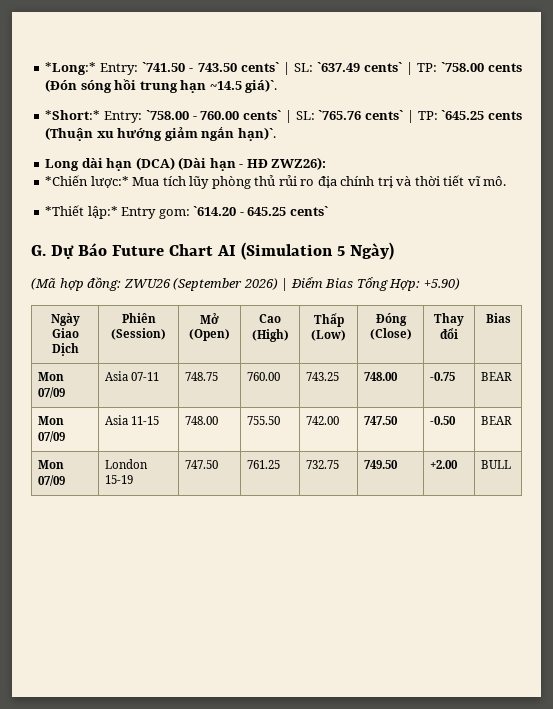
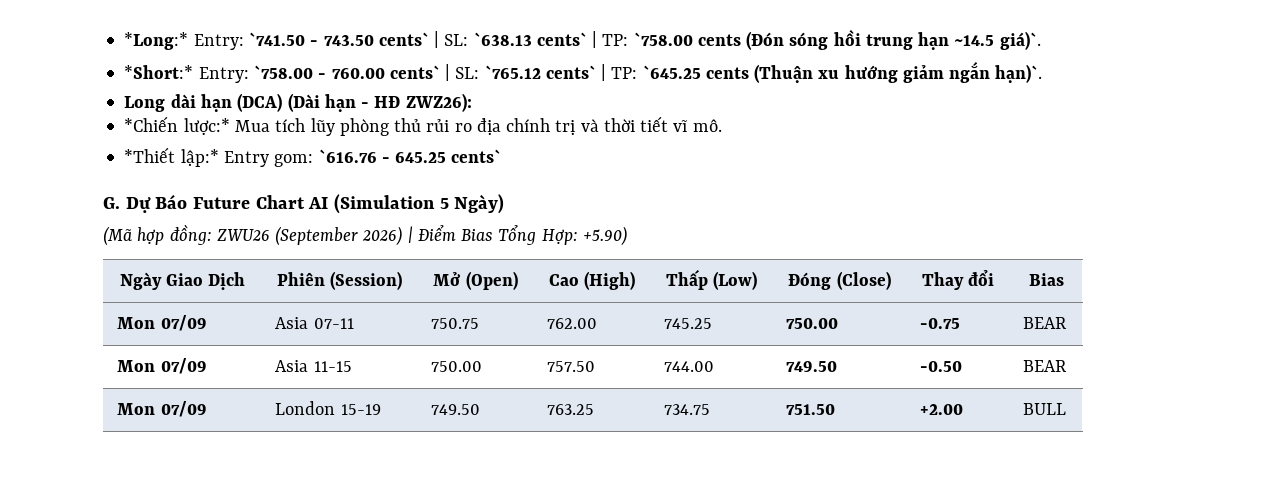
[316,62,360,72] `637.49 -> [473,32,532,46] `638.13
[318,110,362,120] `765.76 -> [484,65,541,79] `765.12
[193,206,237,216] `614.20 -> [318,149,377,163] `616.76
[185,372,219,381] [247,372,281,381] [306,372,340,381] [364,372,399,381] 748.75 | 760.00 | 743.25 | 748.00 -> [431,318,480,329] [547,318,598,329] [664,318,713,329] [786,318,839,329] 750.75 | 762.00 | 745.25 | 750.00
[185,416,219,425] [247,416,281,425] [306,416,340,425] [364,416,399,425] 748.00 | 755.50 | 742.00 | 747.50 -> [431,361,483,372] [547,361,596,372] [664,361,715,372] [786,361,838,372] 750.00 | 757.50 | 744.00 | 749.50
[185,460,219,469] [247,460,281,469] [306,460,340,469] [364,460,399,469] 747.50 | 761.25 | 732.75 | 749.50 -> [431,404,481,415] [547,404,595,415] [664,404,711,415] [786,404,836,415] 749.50 | 763.25 | 734.75 | 751.50

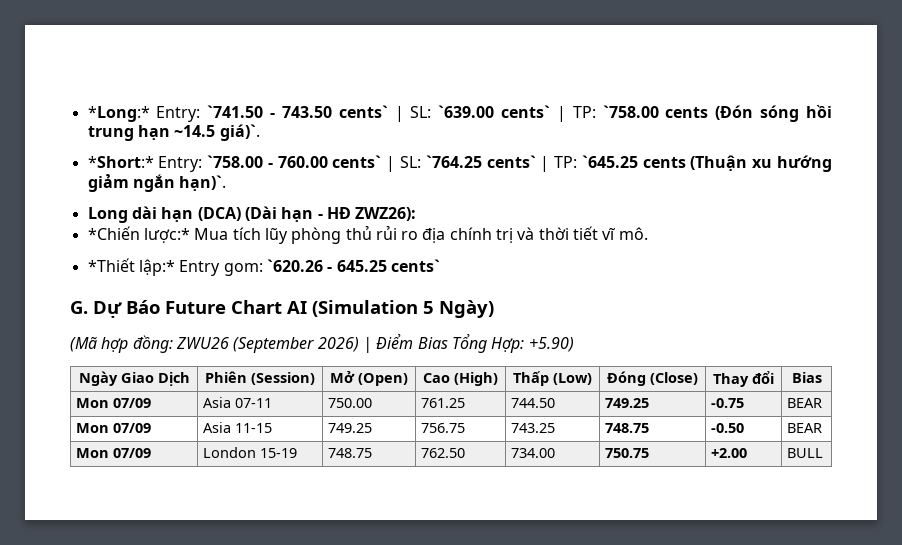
[473,32,532,46] `638.13 -> [438,105,495,118] `639.00
[484,65,541,79] `765.12 -> [425,155,482,168] `764.25
[318,149,377,163] `616.76 -> [266,259,323,272] `620.26
[431,318,480,329] [547,318,598,329] [664,318,713,329] [786,318,839,329] 750.75 | 762.00 | 745.25 | 750.00 -> [328,398,373,408] [421,398,466,408] [511,398,556,408] [605,398,650,408] 750.00 | 761.25 | 744.50 | 749.25
[431,361,483,372] [547,361,596,372] [664,361,715,372] [786,361,838,372] 750.00 | 757.50 | 744.00 | 749.50 -> [328,423,373,433] [421,423,466,433] [511,423,556,433] [605,423,650,433] 749.25 | 756.75 | 743.25 | 748.75
[431,404,481,415] [547,404,595,415] [664,404,711,415] [786,404,836,415] 749.50 | 763.25 | 734.75 | 751.50 -> [328,448,373,458] [421,448,466,458] [511,448,556,458] [605,448,650,458] 748.75 | 762.50 | 734.00 | 750.75

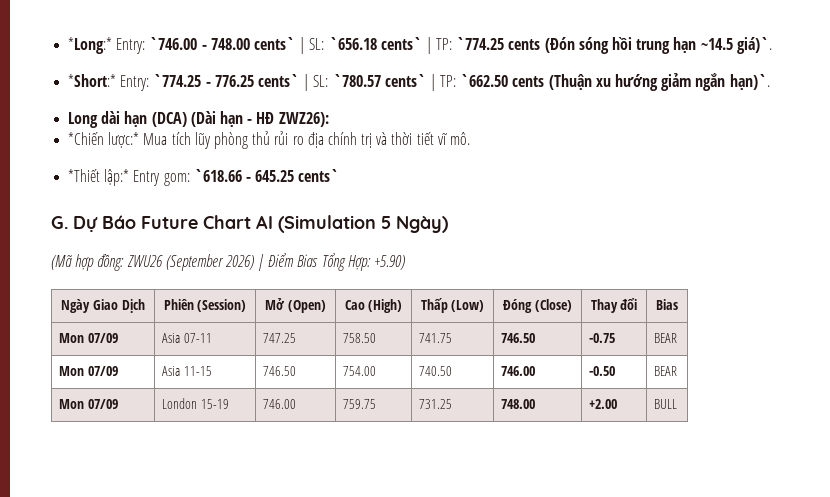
[207,105,659,122] `741.50 - 743.50 cents` | SL: `639.00 cents` | TP: `758.00 -> [149,37,505,54] `746.00 - 748.00 cents` | SL: `656.18 cents` | TP: `774.25
[207,155,638,172] `758.00 - 760.00 cents` | SL: `764.25 cents` | TP: `645.25 -> [153,74,509,91] `774.25 - 776.25 cents` | SL: `780.57 cents` | TP: `662.50
[266,259,323,272] `620.26 -> [193,169,242,182] `618.66
[328,398,373,408] [421,398,466,408] [511,398,556,408] [605,398,650,408] 750.00 | 761.25 | 744.50 | 749.25 -> [263,333,297,343] [343,333,377,343] [419,333,453,343] [501,333,536,343] 747.25 | 758.50 | 741.75 | 746.50
[328,423,373,433] [421,423,466,433] [511,423,556,433] [605,423,650,433] 749.25 | 756.75 | 743.25 | 748.75 -> [263,366,297,376] [343,366,377,376] [419,366,453,376] [501,366,536,376] 746.50 | 754.00 | 740.50 | 746.00
[328,448,373,458] [421,448,466,458] [511,448,556,458] [605,448,650,458] 748.75 | 762.50 | 734.00 | 750.75 -> [263,399,297,409] [343,399,377,409] [419,399,453,409] [501,399,536,409] 746.00 | 759.75 | 731.25 | 748.00

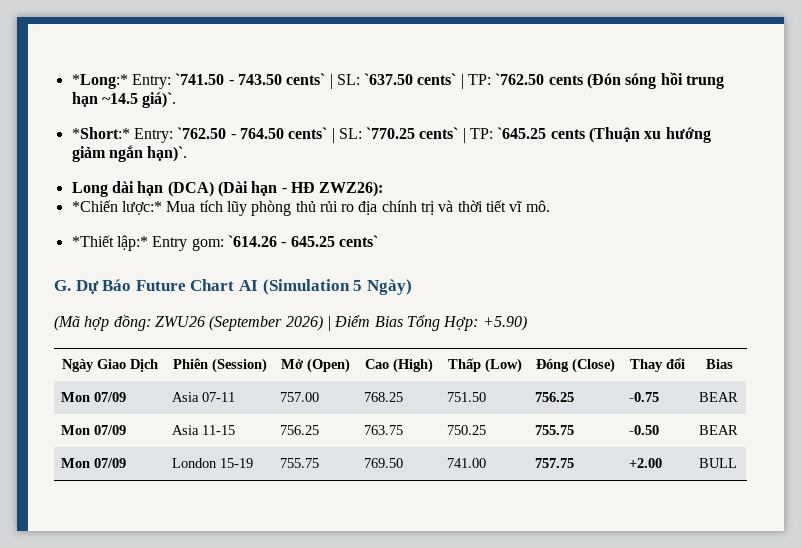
[149,37,505,54] `746.00 - 748.00 cents` | SL: `656.18 cents` | TP: `774.25 -> [175,73,545,89] `741.50 - 743.50 cents` | SL: `637.50 cents` | TP: `762.50
[153,74,509,91] `774.25 - 776.25 cents` | SL: `780.57 cents` | TP: `662.50 -> [177,127,547,143] `762.50 - 764.50 cents` | SL: `770.25 cents` | TP: `645.25
[193,169,242,182] `618.66 -> [227,235,277,247] `614.26
[263,333,297,343] [343,333,377,343] [419,333,453,343] [501,333,536,343] 747.25 | 758.50 | 741.75 | 746.50 -> [279,392,319,402] [363,392,403,402] [446,392,486,402] [534,392,574,402] 757.00 | 768.25 | 751.50 | 756.25
[263,366,297,376] [343,366,377,376] [419,366,453,376] [501,366,536,376] 746.50 | 754.00 | 740.50 | 746.00 -> [279,425,319,435] [363,425,403,435] [446,425,486,435] [534,425,574,435] 756.25 | 763.75 | 750.25 | 755.75
[263,399,297,409] [343,399,377,409] [419,399,453,409] [501,399,536,409] 746.00 | 759.75 | 731.25 | 748.00 -> [279,458,319,468] [363,458,403,468] [446,458,486,468] [534,458,574,468] 755.75 | 769.50 | 741.00 | 757.75

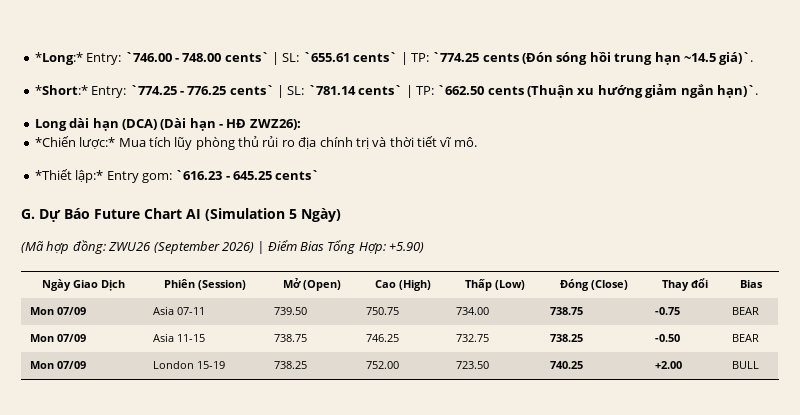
[175,73,545,89] `741.50 - 743.50 cents` | SL: `637.50 cents` | TP: `762.50 -> [124,52,480,65] `746.00 - 748.00 cents` | SL: `655.61 cents` | TP: `774.25
[177,127,547,143] `762.50 - 764.50 cents` | SL: `770.25 cents` | TP: `645.25 -> [129,85,485,98] `774.25 - 776.25 cents` | SL: `781.14 cents` | TP: `662.50
[227,235,277,247] `614.26 -> [175,170,223,180] `616.23
[279,392,319,402] [363,392,403,402] [446,392,486,402] [534,392,574,402] 757.00 | 768.25 | 751.50 | 756.25 -> [273,307,307,315] [365,307,399,315] [455,307,489,315] [549,307,583,315] 739.50 | 750.75 | 734.00 | 738.75
[279,425,319,435] [363,425,403,435] [446,425,486,435] [534,425,574,435] 756.25 | 763.75 | 750.25 | 755.75 -> [273,334,307,342] [365,334,399,342] [455,334,489,342] [549,334,583,342] 738.75 | 746.25 | 732.75 | 738.25
[279,458,319,468] [363,458,403,468] [446,458,486,468] [534,458,574,468] 755.75 | 769.50 | 741.00 | 757.75 -> [273,361,307,369] [365,361,399,369] [455,361,489,369] [549,361,583,369] 738.25 | 752.00 | 723.50 | 740.25

